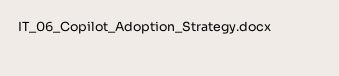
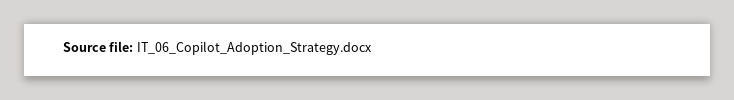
(18, 27) none -> [63,41,134,52] Source file:

